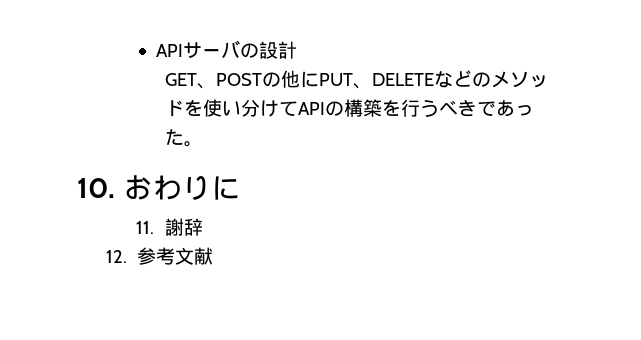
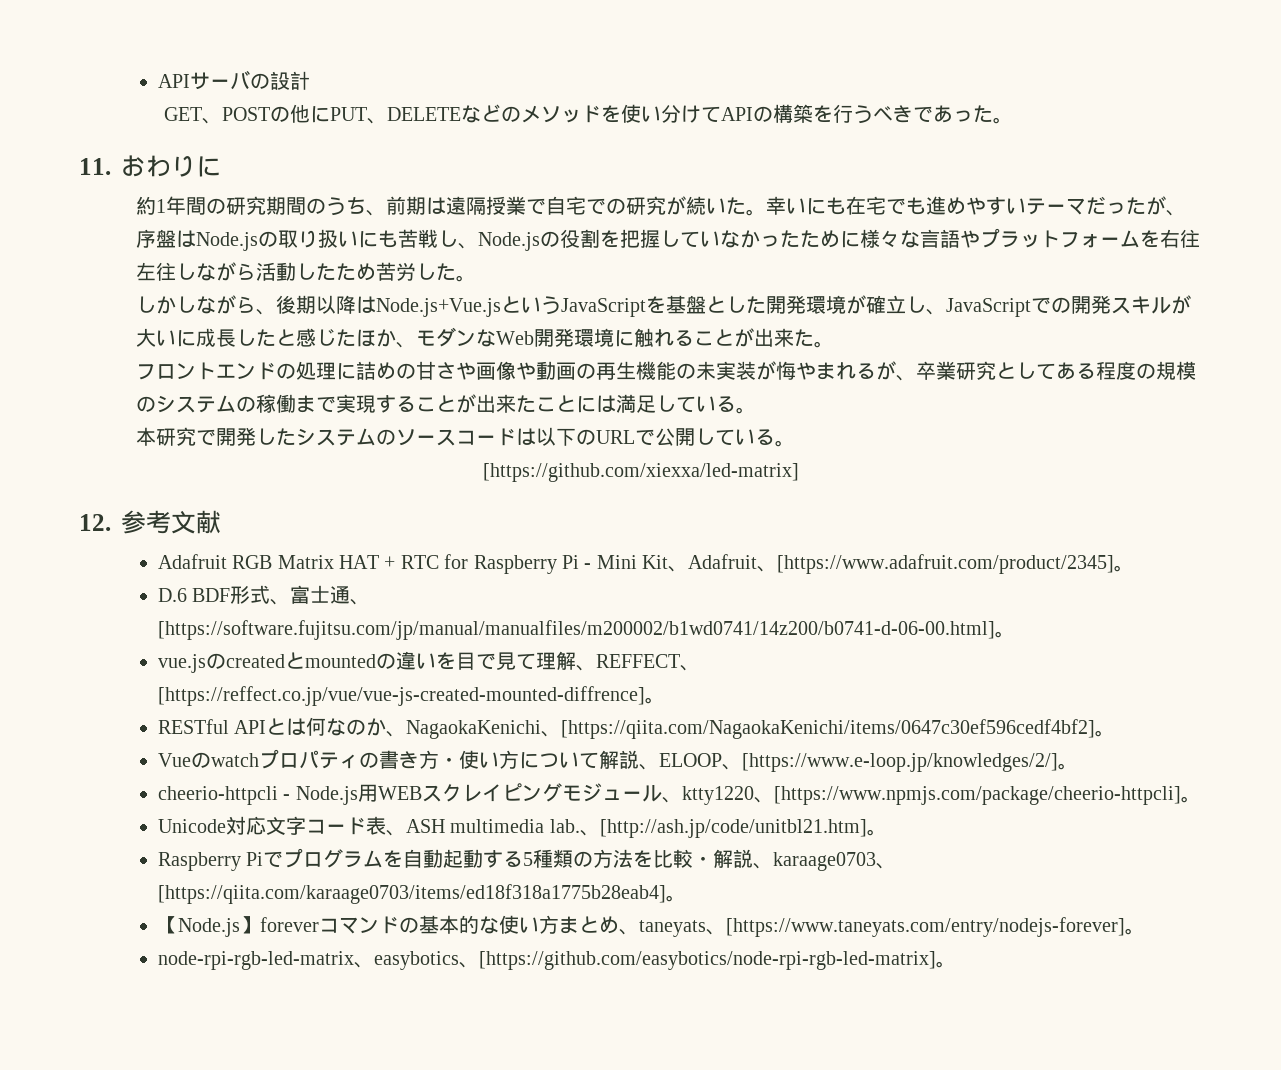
[77,178,115,198] 10. -> [79,158,111,175] 11.
[135,218,204,236] [106,247,213,265] 11.謝辞 // 12.参考文献 -> [135,196,1186,216] [135,228,1200,251] [135,262,476,282] [135,295,1191,317] [135,327,834,348] [135,361,1196,381] [135,394,756,414] [135,427,795,447] [482,463,799,482] [79,510,221,534] [157,554,1135,574] [157,585,371,605] [157,620,1015,640] [157,651,700,673] [157,686,665,706] [157,717,1116,739] [157,749,1078,772] [157,783,1201,805] [157,816,887,838] [157,848,897,871] [157,884,686,904] [157,915,1145,937] [157,951,956,970] 約1年間の研究期間のうち、前期は遠隔授業で自宅での研究が続いた。幸いにも在宅でも進めやすいテーマだったが、序盤はNode.jsの取り扱いにも苦戦し、Node.jsの役割を把握していなかったために様々な言語やプラットフォームを右往左往しながら活動したため苦労した。 // しかしながら、後期以降はNode.js+Vue.jsというJavaScriptを基盤とした開発環境が確立し、JavaScriptでの開発スキルが大いに成長したと感じたほか、モダンなWeb開発環境に触れることが出来た。 // フロントエンドの処理に詰めの甘さや画像や動画の再生機能の未実装が悔やまれるが、卒業研究としてある程度の規模のシステムの稼働まで実現することが出来たことには満足している。 // 本研究で開発したシステムのソースコードは以下のURLで公開している。 // [https://github.com/xiexxa/led-matrix] // 12.参考文献 // Adafruit RGB Matrix HAT + RTC for Raspberry Pi - Mini Kit、Adafruit、[https://www.adafruit.com/product/2345]。 // D.6 BDF形式、富士通、[https://software.fujitsu.com/jp/manual/manualfiles/m200002/b1wd0741/14z200/b0741-d-06-00.html]。 // vue.jsのcreatedとmountedの違いを目で見て理解、REFFECT、[https://reffect.co.jp/vue/vue-js-created-mounted-diffrence]。 // RESTful APIとは何なのか、NagaokaKenichi、[https://qiita.com/NagaokaKenichi/items/0647c30ef596cedf4bf2]。 // Vueのwatchプロパティの書き方・使い方について解説、ELOOP、[https://www.e-loop.jp/knowledges/2/]。 // cheerio-httpcli - Node.js用WEBスクレイピングモジュール、ktty1220、[https://www.npmjs.com/package/cheerio-httpcli]。 // Unicode対応文字コード表、ASH multimedia lab.、[http://ash.jp/code/unitbl21.htm]。 // Raspberry Piでプログラムを自動起動する5種類の方法を比較・解説、karaage0703、[https://qiita.com/karaage0703/items/ed18f318a1775b28eab4]。 // 【Node.js】foreverコマンドの基本的な使い方まとめ、taneyats、[https://www.taneyats.com/entry/nodejs-forever]。 // node-rpi-rgb-led-matrix、easybotics、[https://github.com/easybotics/node-rpi-rgb-led-matrix]。

